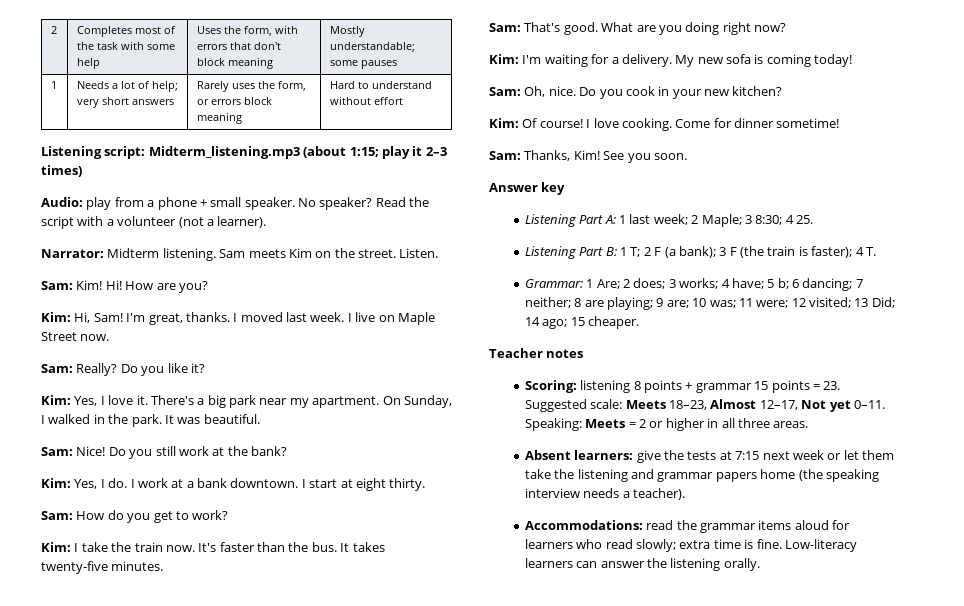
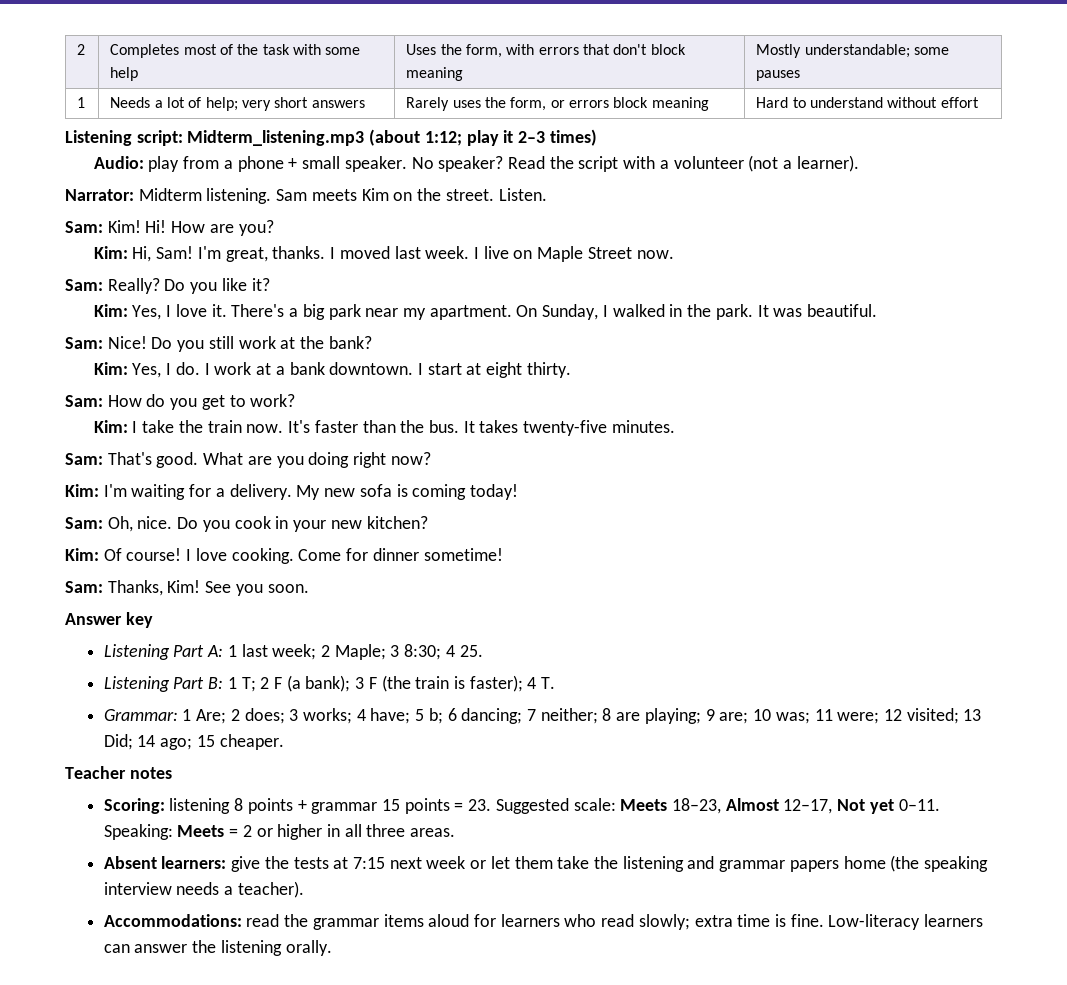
[349,147,379,157] 1:15; -> [424,131,462,146] 1:12;

